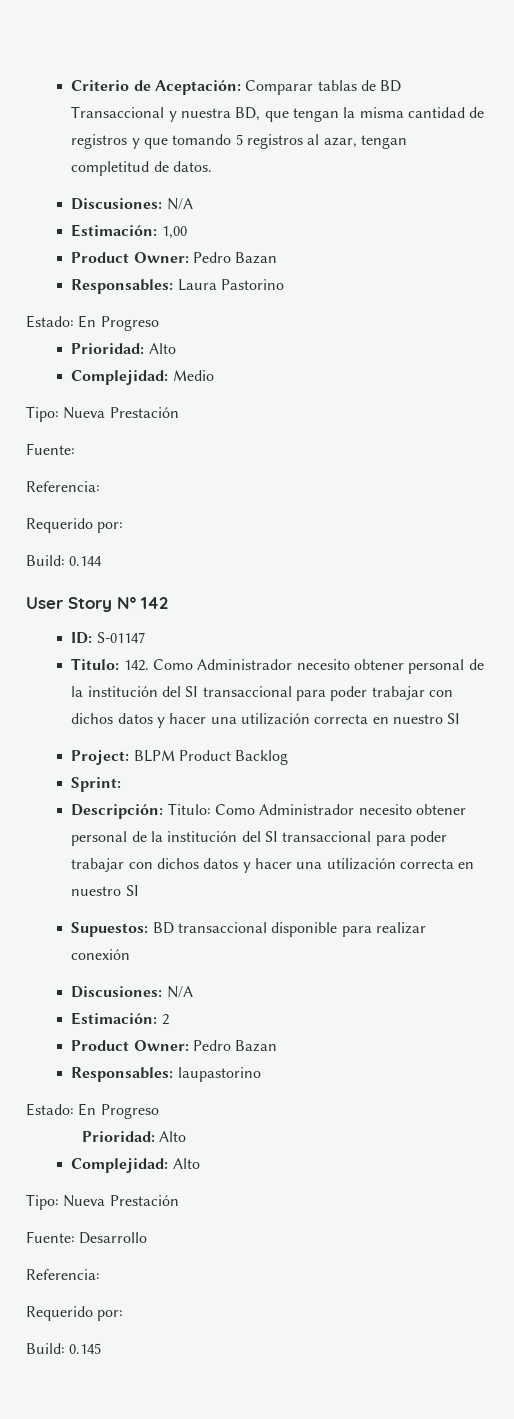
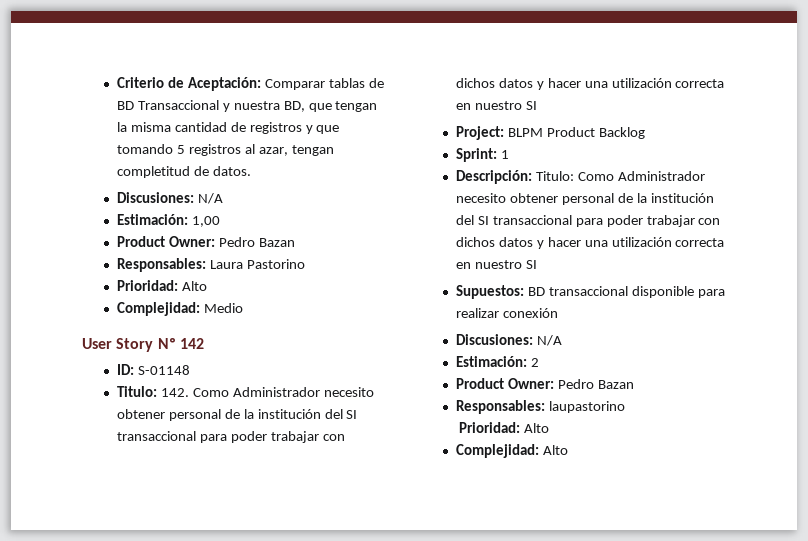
[26,315,159,331] // Estado: En Progreso -> (305, 264) none
[26,406,179,422] [26,443,75,455] [26,481,100,492] [26,518,124,533] [26,555,103,566] // Tipo: Nueva Prestación // Fuente: // Referencia: // Requerido por: // Build: 0.144 -> (243, 308) none
[96,632,145,643] S-01147 -> [137,365,190,375] S-01148
(122, 784) none -> [500,150,509,159] 1
[26,1103,159,1119] // Estado: En Progreso -> (625, 407) none
[26,1194,179,1210] [26,1231,148,1244] [26,1269,100,1280] [26,1306,124,1321] [26,1343,102,1354] // Tipo: Nueva Prestación // Fuente: Desarrollo // Referencia: // Requerido por: // Build: 0.145 -> (568, 450) none

